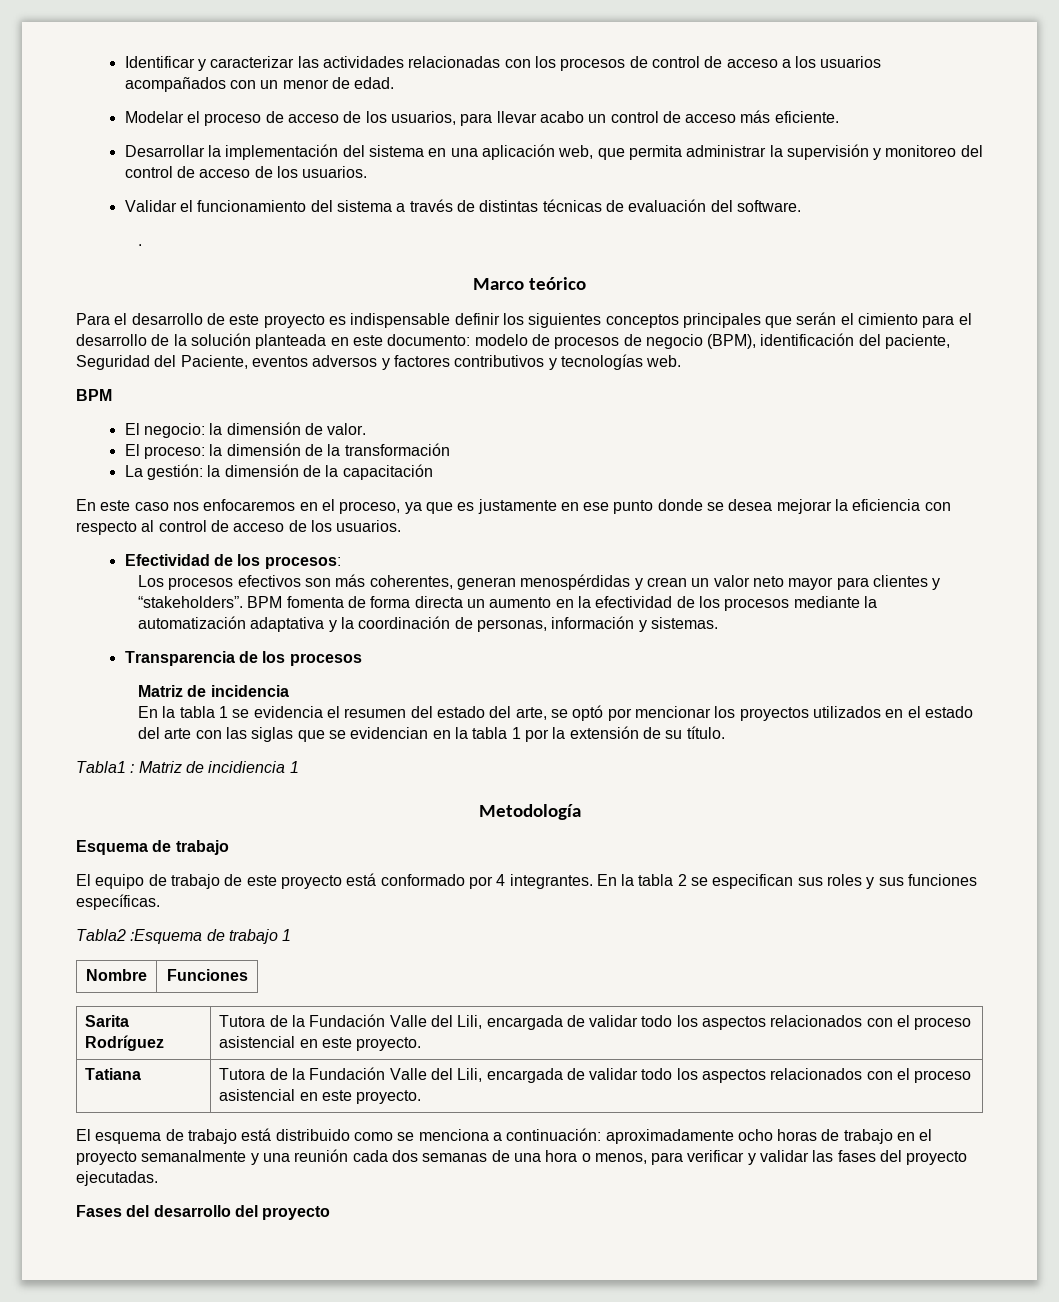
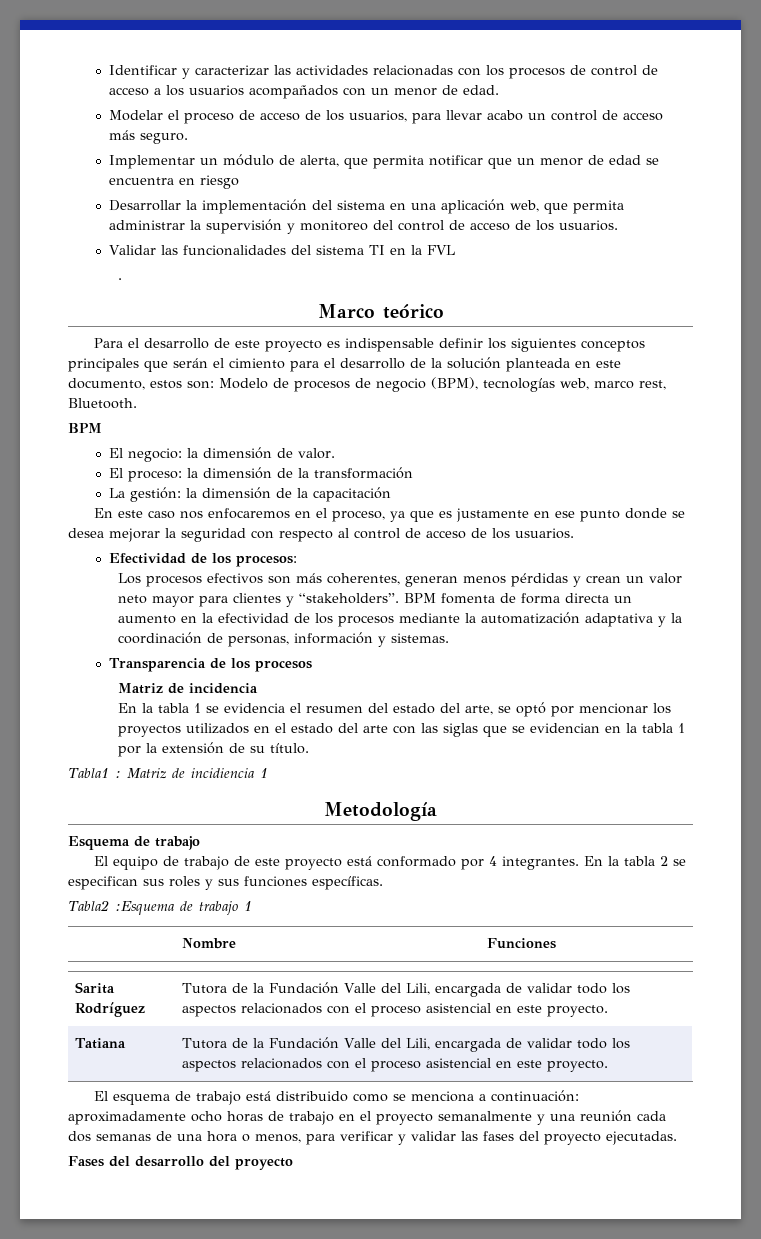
[774,111,839,123] eficiente. -> [140,133,189,144] [109,154,660,169] [109,175,240,189] seguro. // Implementar un módulo de alerta, que permita notificar que un menor de edad se encuentra en riesgo
[179,199,801,212] el funcionamiento del sistema a través de distintas técnicas de evaluación del software. -> [161,245,456,256] las funcionalidades del sistema TI en la FVL
[387,334,528,346] documento: modelo -> [68,378,268,390] documento, estos son: Modelo
[760,333,951,349] [76,354,682,370] identificación del paciente, Seguridad del Paciente, eventos adversos y factores contributivos y tecnologías web. -> [483,378,666,392] [68,398,137,409] tecnologías web, marco rest, Bluetooth.
[852,499,921,511] eficiencia -> [181,528,246,542] seguridad
[520,574,631,590] menospérdidas -> [463,573,569,587] menos pérdidas

